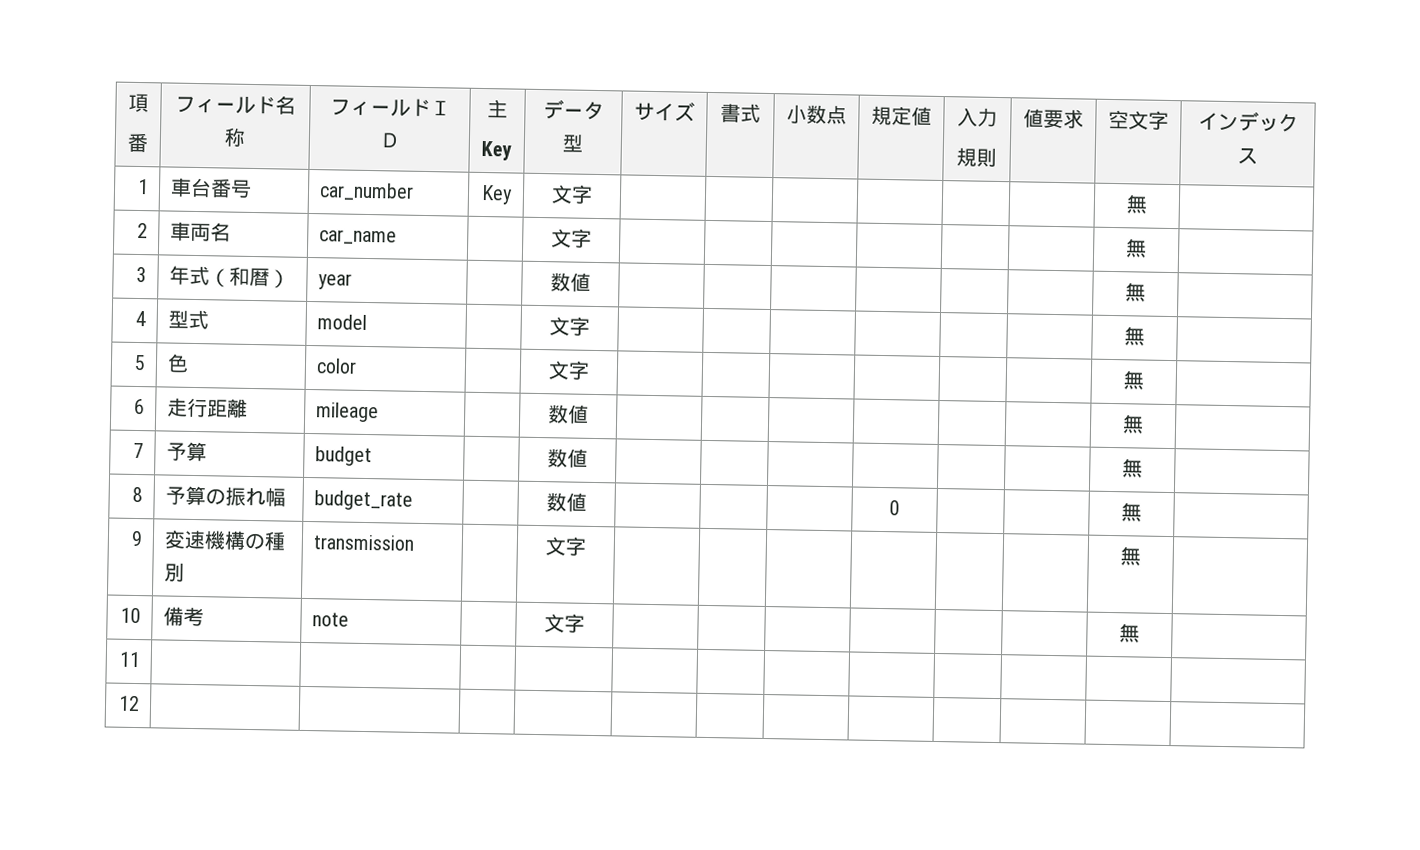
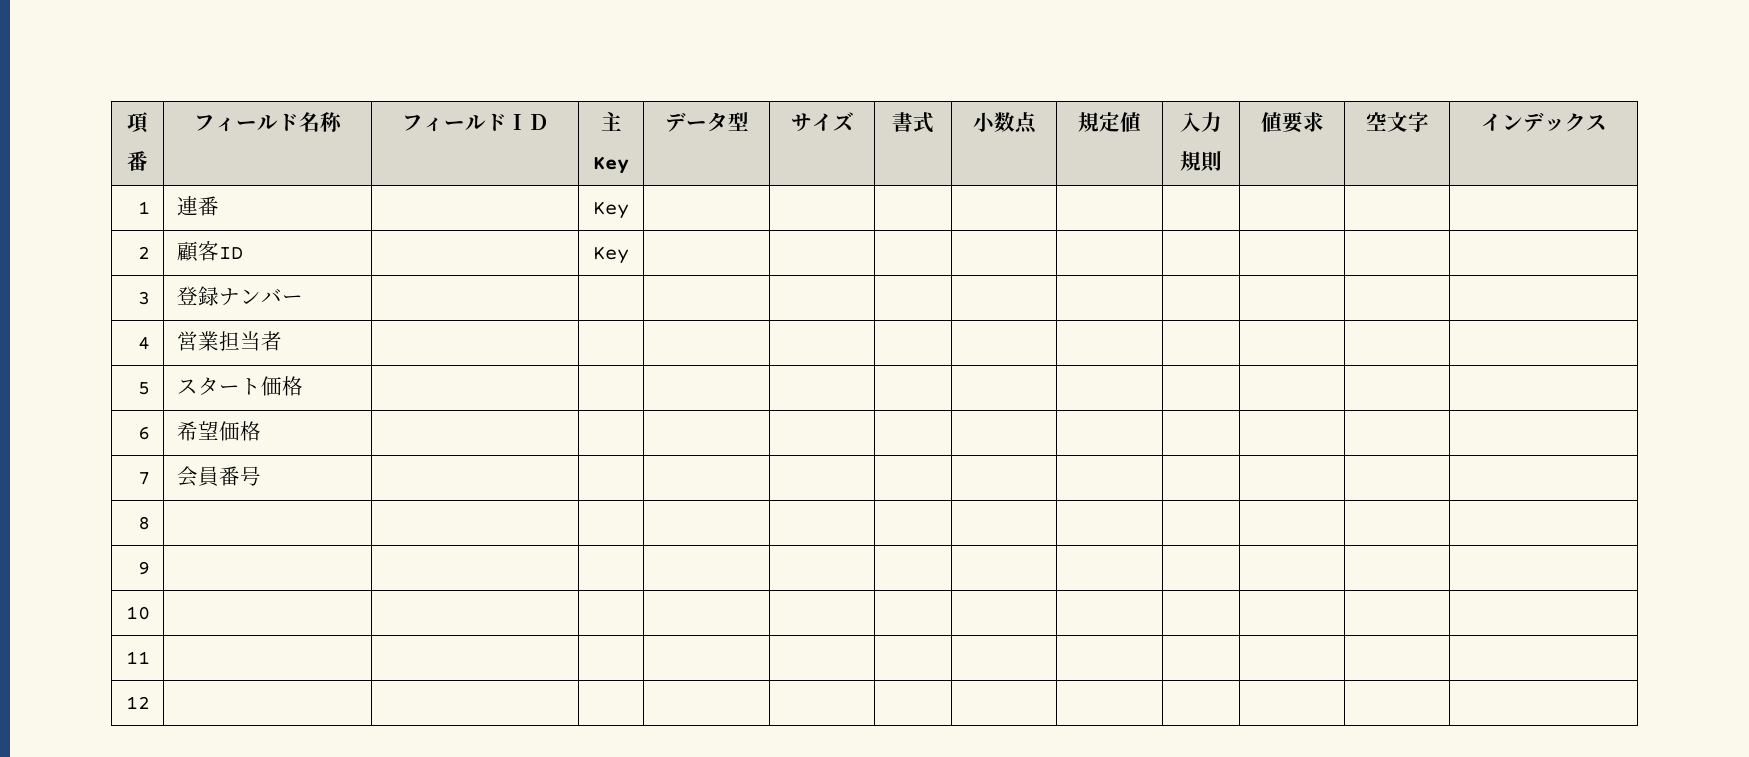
[170,177,253,198] [319,182,415,201] [480,184,513,205] [551,184,593,204] [1126,194,1148,214] 車台番号 | car_number | Key | 文字 | | | | | | | 無 -> [176,196,219,216] [593,201,629,219] 連番 | | Key | | | | | | | |
[170,221,232,242] [319,229,398,245] [551,228,592,248] [1125,238,1147,258] [135,266,147,283] [169,265,291,289] [318,273,353,290] [550,272,591,292] [1125,282,1146,302] [134,310,146,327] [168,309,210,330] [317,314,368,331] [549,316,590,336] [1124,326,1145,346] [133,354,146,371] [167,353,190,373] [316,358,358,374] [548,360,590,380] [1123,370,1145,390] [133,398,145,415] [167,397,249,418] [316,402,380,423] [548,404,589,424] [1122,414,1144,434] [132,442,144,459] [166,441,208,462] [315,446,373,467] [547,448,588,468] [1122,458,1143,478] [131,486,143,503] [165,485,287,507] [314,490,414,511] [546,492,587,512] [889,500,900,516] [1121,502,1142,522] [130,530,143,547] [164,529,287,551] [164,562,186,582] [313,534,416,551] [545,536,587,556] [1120,546,1141,566] [119,607,141,624] [163,606,205,627] [312,612,350,627] [544,613,585,633] [1119,623,1140,643] 車両名 | car_name | | 文字 | | | | | | | 無 | // 3 | 年式（和暦） | year | | 数値 | | | | | | | 無 | // 4 | 型式 | model | | 文字 | | | | | | | 無 | // 5 | 色 | color | | 文字 | | | | | | | 無 | // 6 | 走行距離 | mileage | | 数値 | | | | | | | 無 | // 7 | 予算 | budget | | 数値 | | | | | | | 無 | // 8 | 予算の振れ幅 | budget_rate | | 数値 | | | | 0 | | | 無 | // 9 | 変速機構の種別 | transmission | | 文字 | | | | | | | 無 | // 10 | 備考 | note | | 文字 | | | | | | | 無 -> [176,241,243,262] [593,246,629,264] [138,291,151,305] [176,286,303,306] [138,336,151,350] [176,331,282,351] [138,382,151,395] [176,376,303,396] [138,426,151,440] [176,421,261,441] [138,472,151,485] [176,466,261,487] [138,516,151,530] [138,561,151,575] [126,606,151,620] 顧客ID | | Key | | | | | | | | | // 3 | 登録ナンバー | | | | | | | | | | | // 4 | 営業担当者 | | | | | | | | | | | // 5 | スタート価格 | | | | | | | | | | | // 6 | 希望価格 | | | | | | | | | | | // 7 | 会員番号 | | | | | | | | | | | // 8 | | | | | | | | | | | | // 9 | | | | | | | | | | | | // 10 | | | | | | | | | | |

